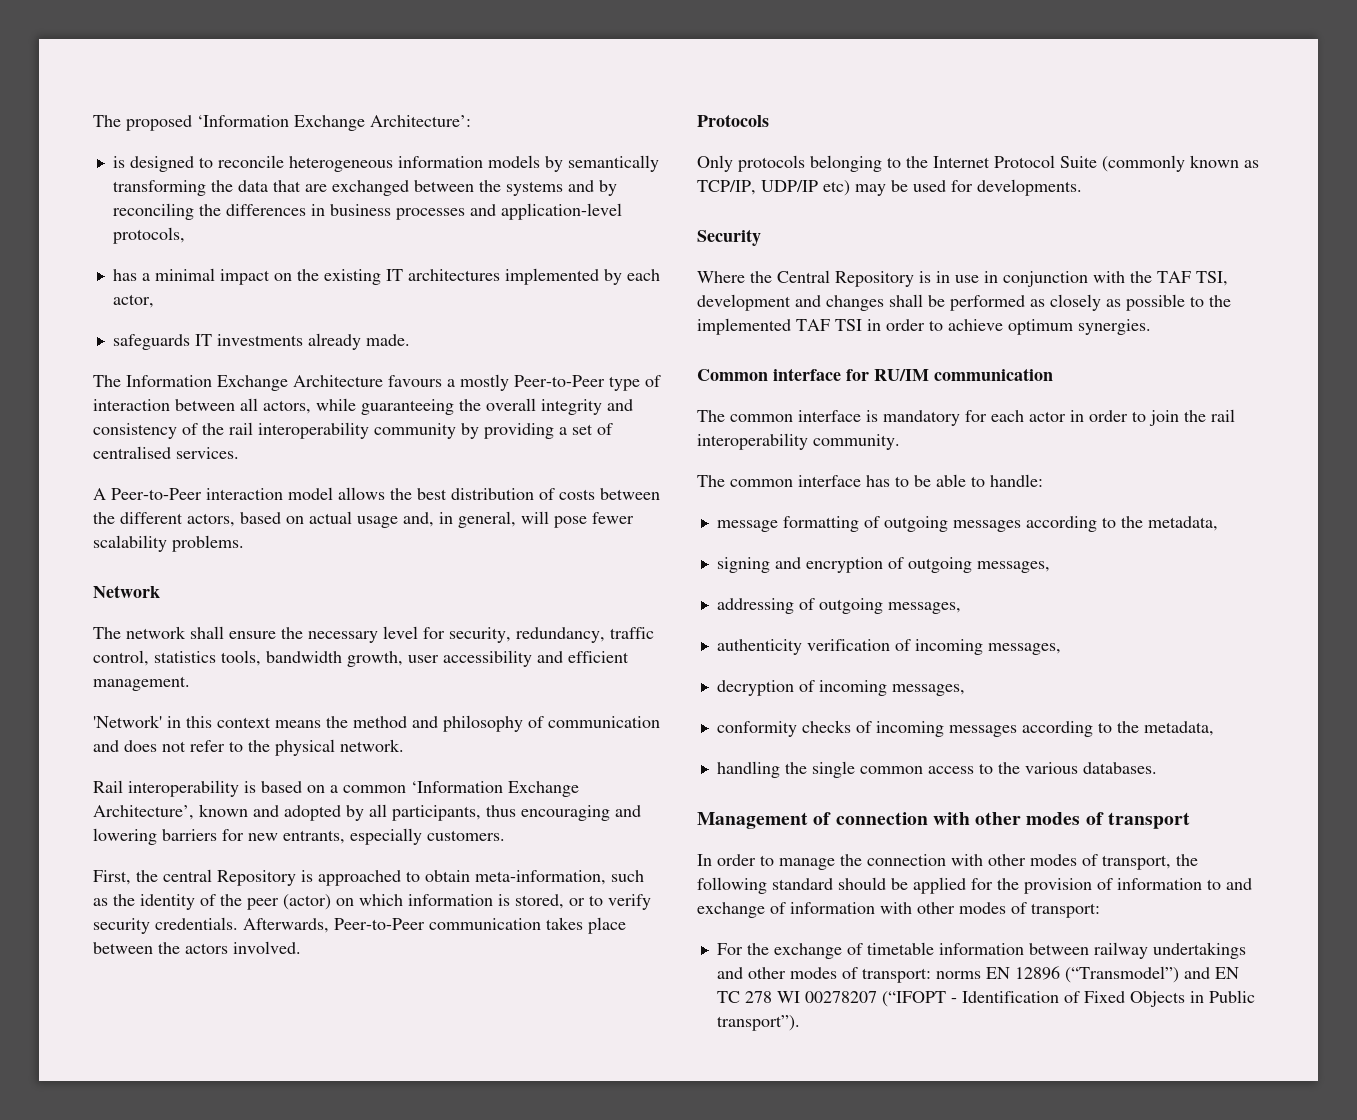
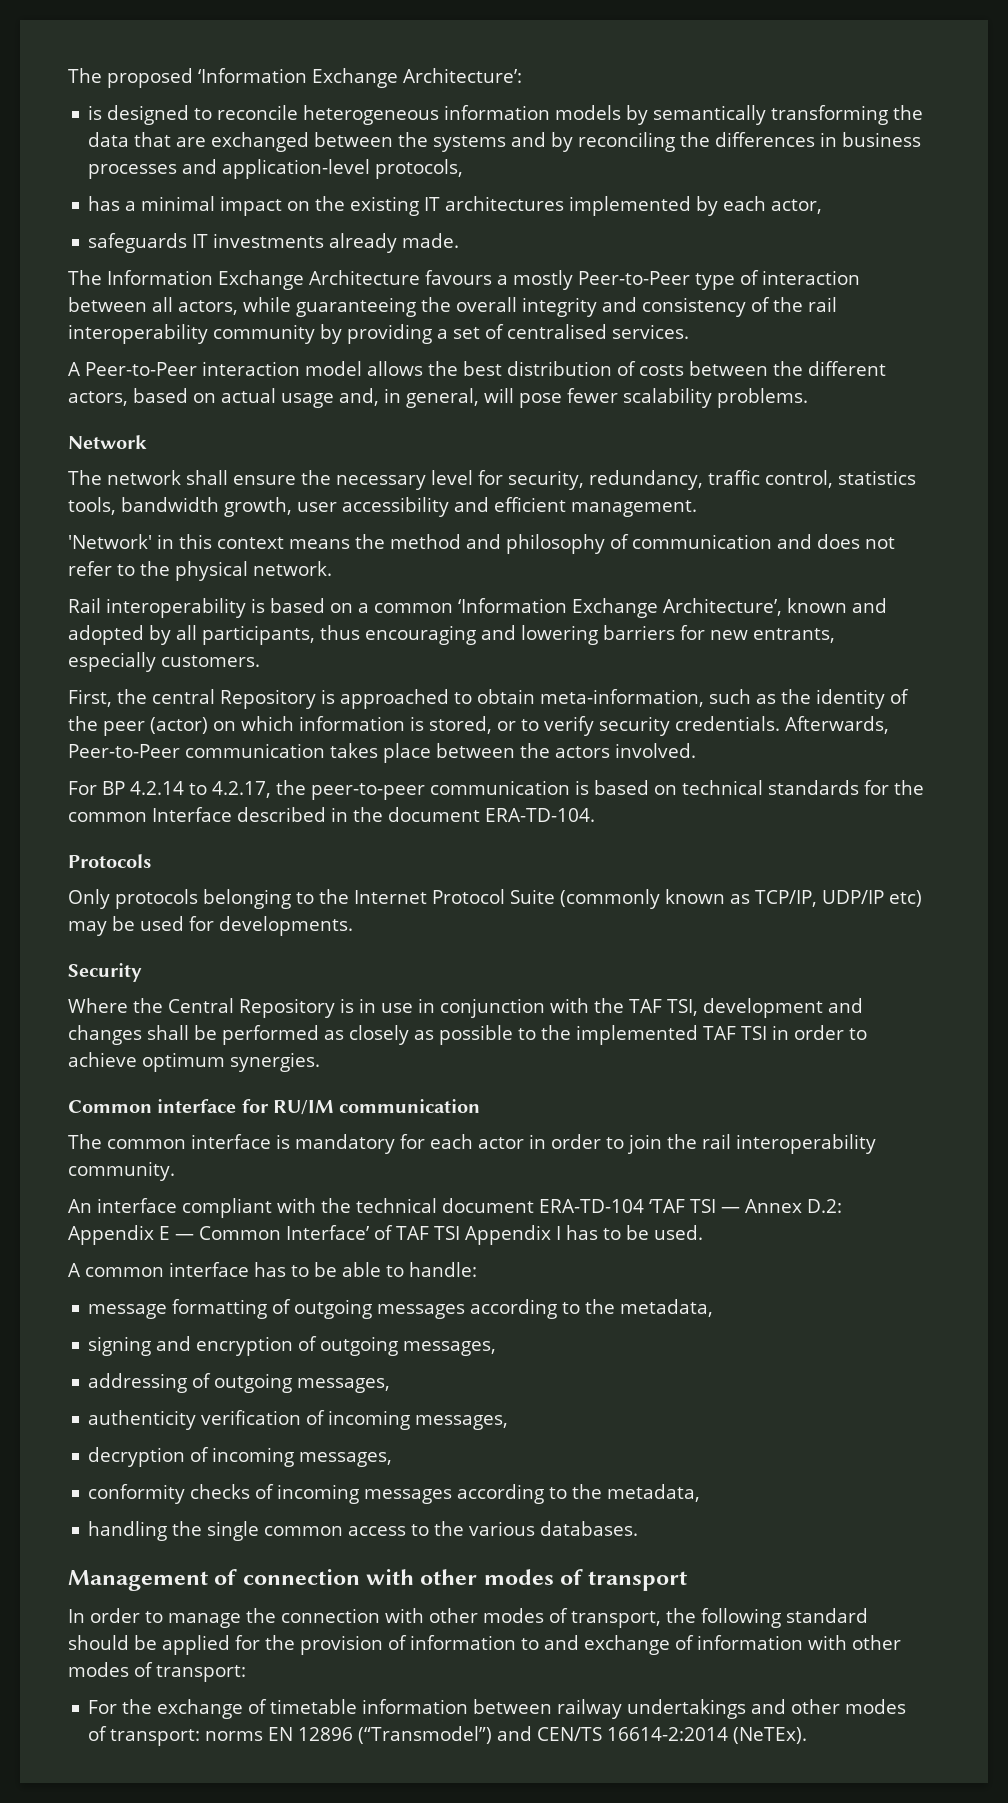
(301, 947) none -> [68,780,924,800] [68,807,595,822] // For BP 4.2.14 to 4.2.17, the peer-to-peer communication is based on technical standards for the common Interface described in the document ERA-TD-104.
[697,475,725,487] The -> [68,1198,842,1218] [68,1225,703,1245] [68,1263,81,1277] An interface compliant with the technical document ERA-TD-104 ‘TAF TSI — Annex D.2: Appendix E — Common Interface’ of TAF TSI Appendix I has to be used. // A
[1214,967,1239,979] [716,990,1255,1007] [716,1015,800,1031] EN TC 278 WI 00278207 (“IFOPT - Identification of Fixed Objects in Public transport”). -> [537,1727,808,1744] CEN/TS 16614-2:2014 (NeTEx).

